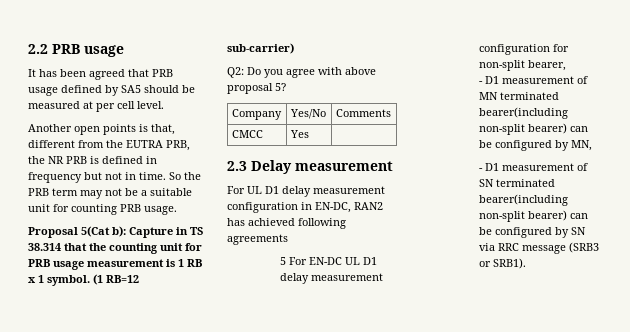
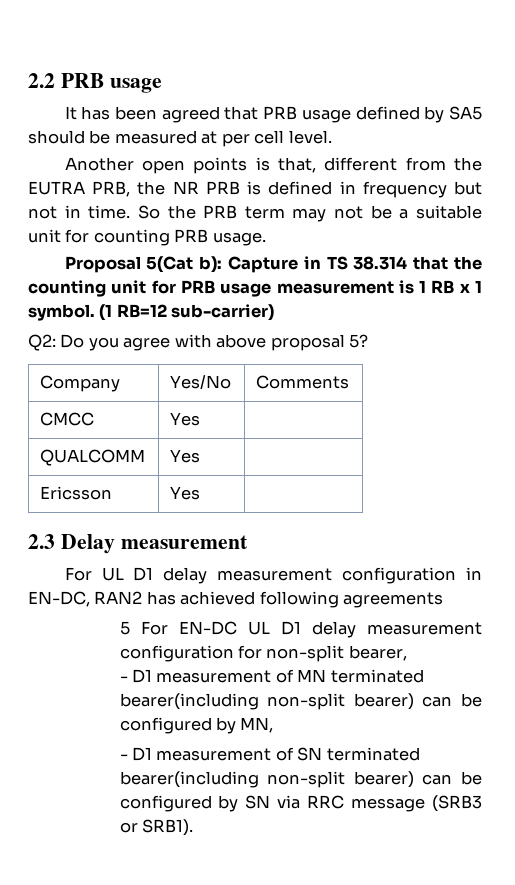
(309, 134) none -> [40,449,146,466] [170,449,201,463] [40,486,113,500] [170,486,201,500] // QUALCOMM | Yes | // Ericsson | Yes |

